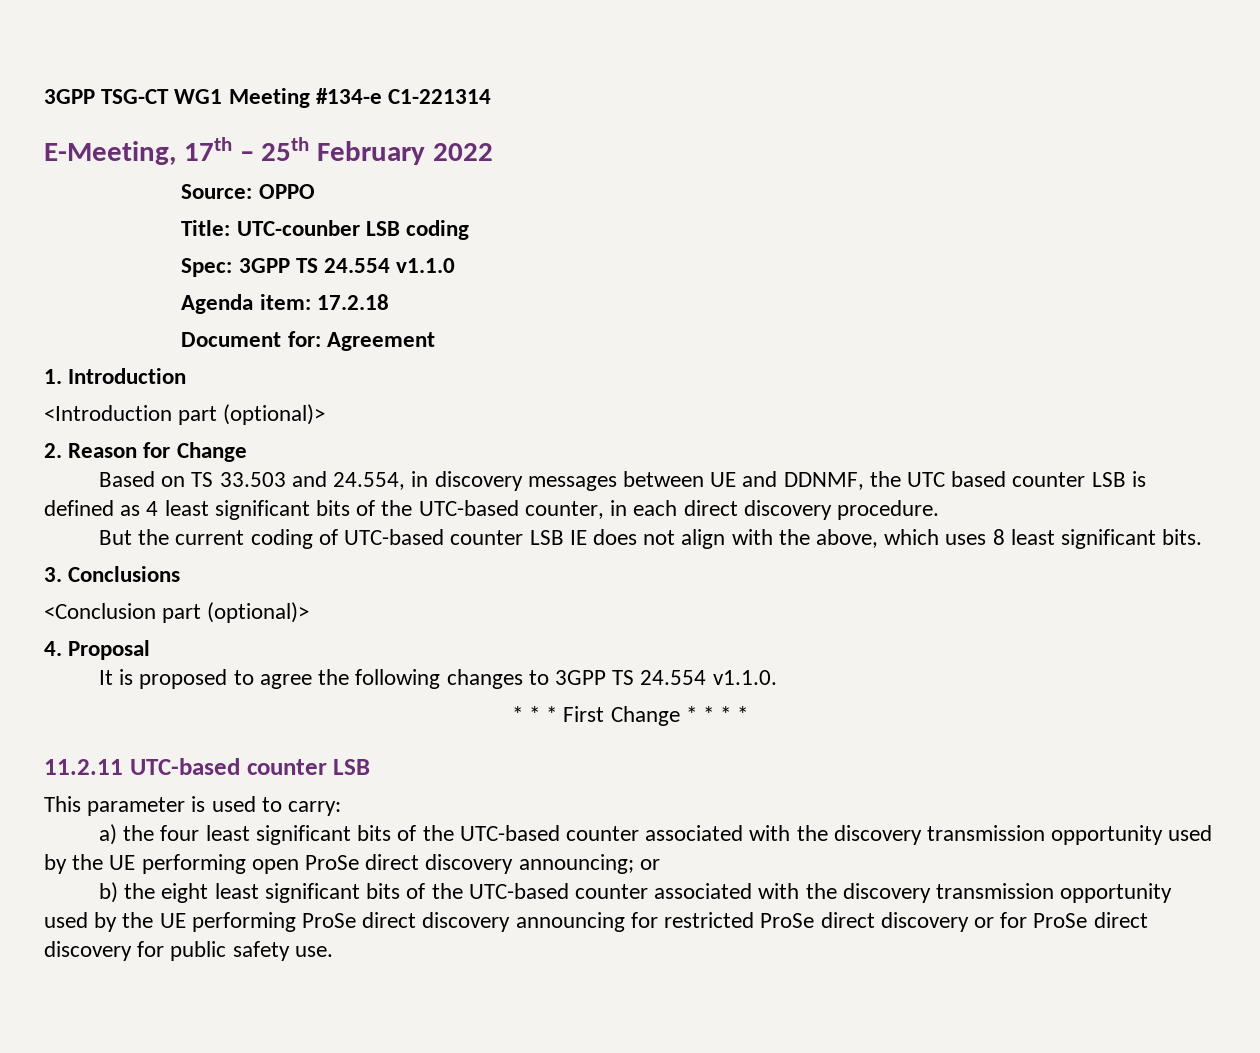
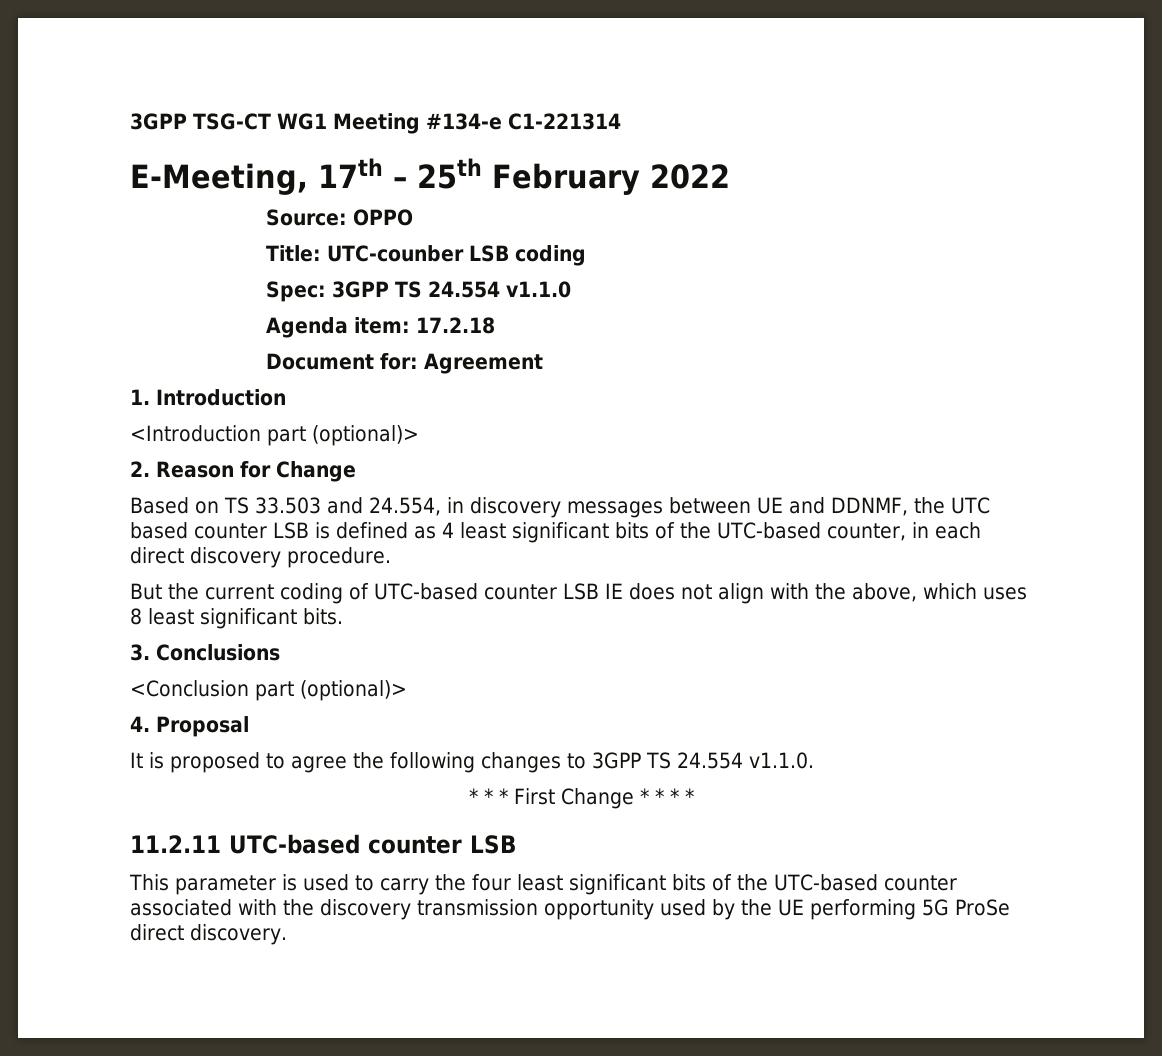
[288,801,342,816] [99,824,118,845] carry: // a) -> [380,878,429,895] carry
[251,854,660,874] [99,882,1173,903] [44,912,1148,932] [44,941,333,961] open ProSe direct discovery announcing; or // b) the eight least significant bits of the UTC-based counter associated with the discovery transmission opportunity used by the UE performing ProSe direct discovery announcing for restricted ProSe direct discovery or for ProSe direct discovery for public safety use. -> [922,899,1010,916] [130,924,287,945] 5G ProSe direct discovery.

